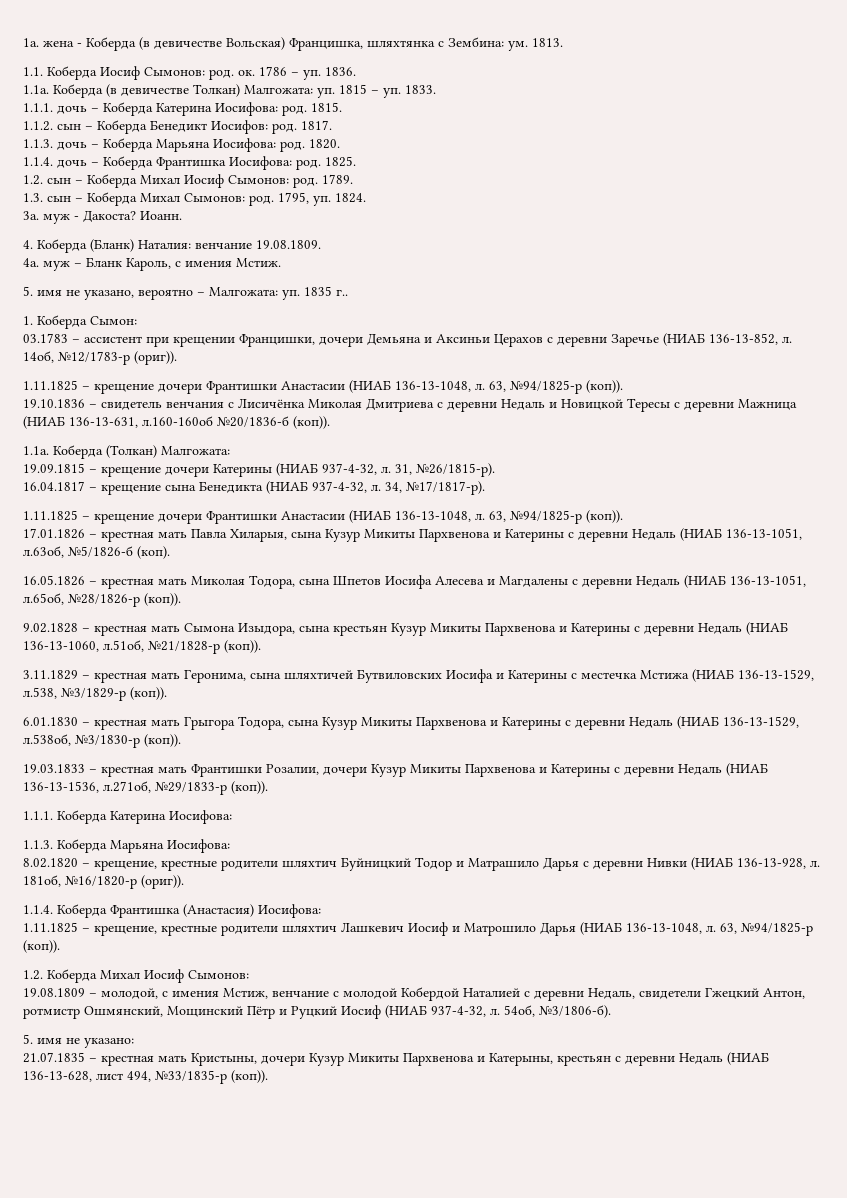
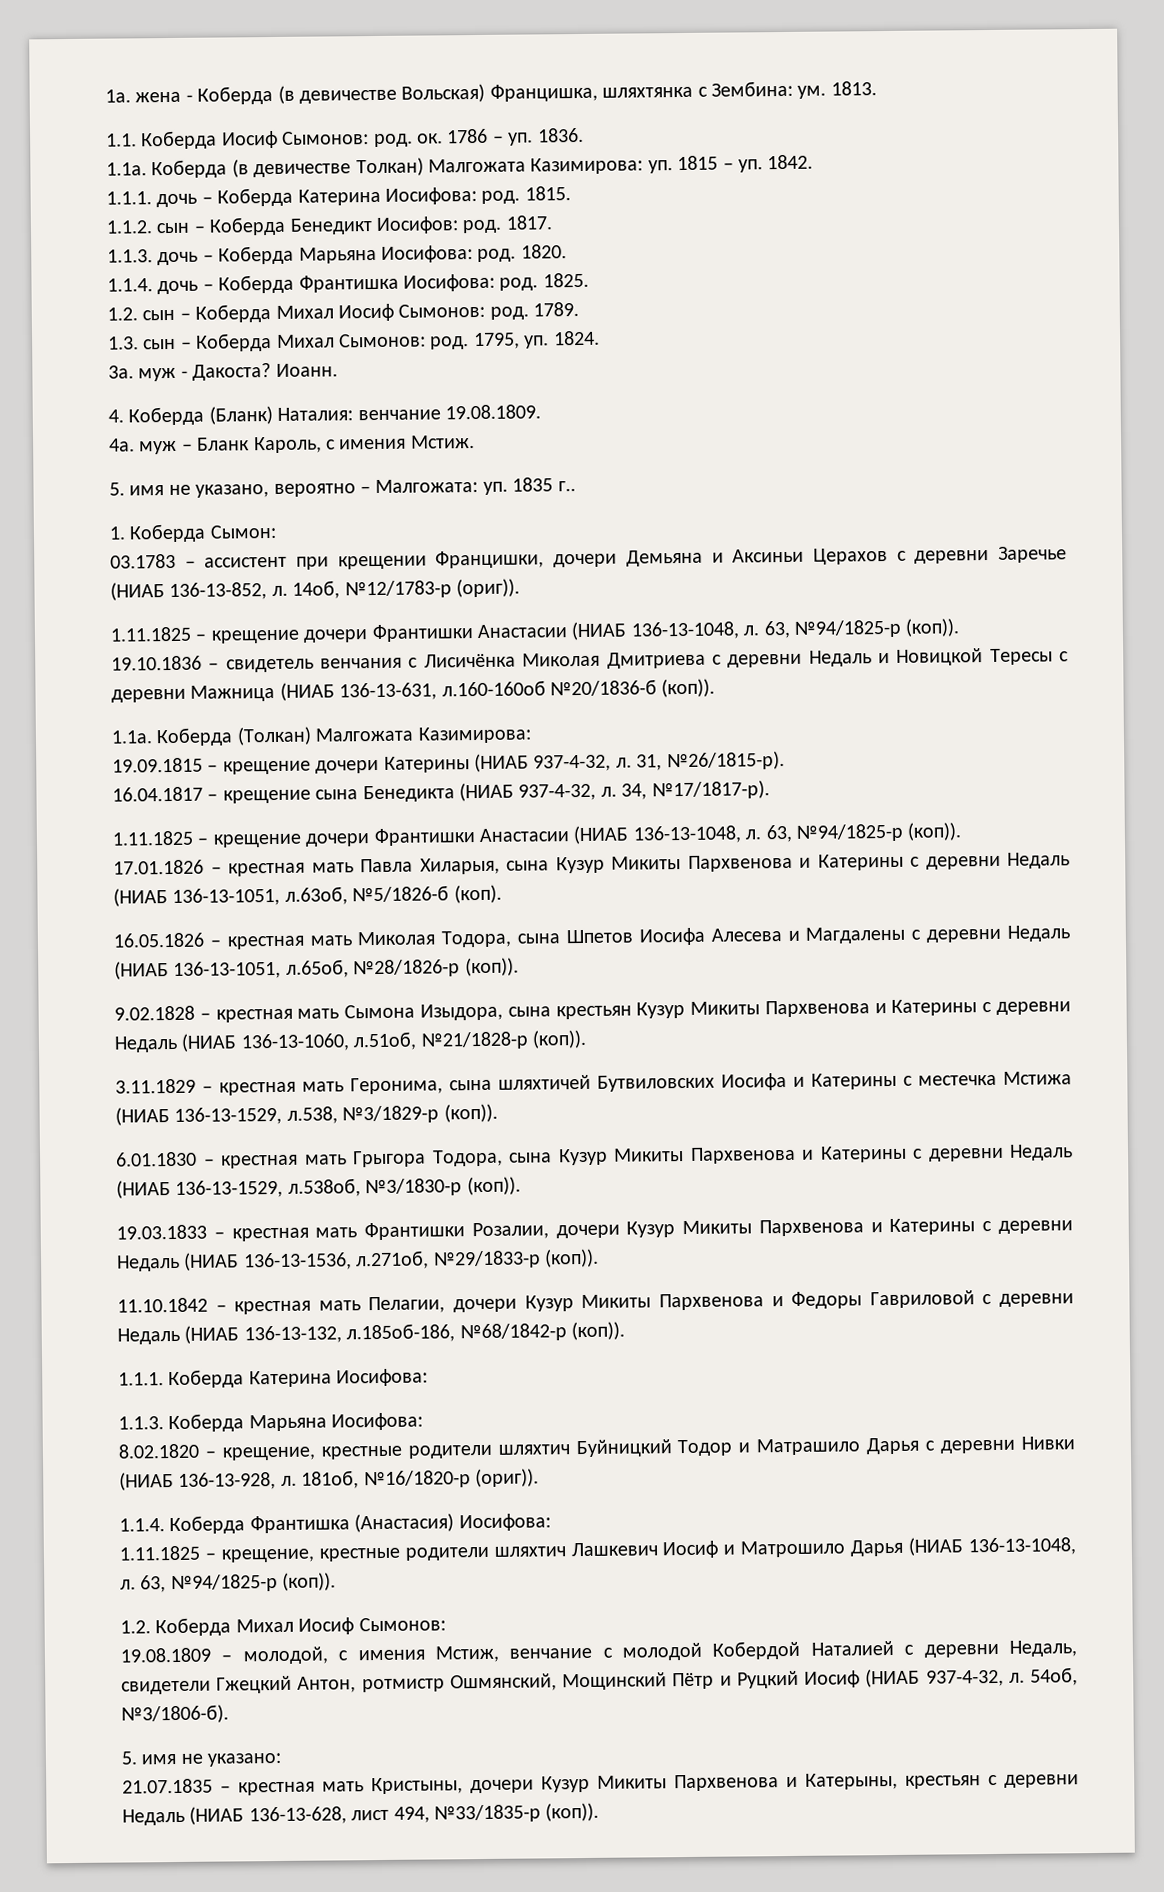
[244,85,313,94] Малгожата: -> [428,157,644,175] Малгожата Казимирова:
[405,85,436,94] 1833. -> [767,154,814,170] 1842.
[161,446,230,455] Малгожата: -> [315,726,532,744] Малгожата Казимирова:
(268, 787) none -> [117,1290,1075,1315] [117,1321,625,1345] // 11.10.1842 – крестная мать Пелагии, дочери Кузур Микиты Пархвенова и Федоры Гавриловой с деревни Недаль (НИАБ 136-13-132, л.185об-186, №68/1842-р (коп)).

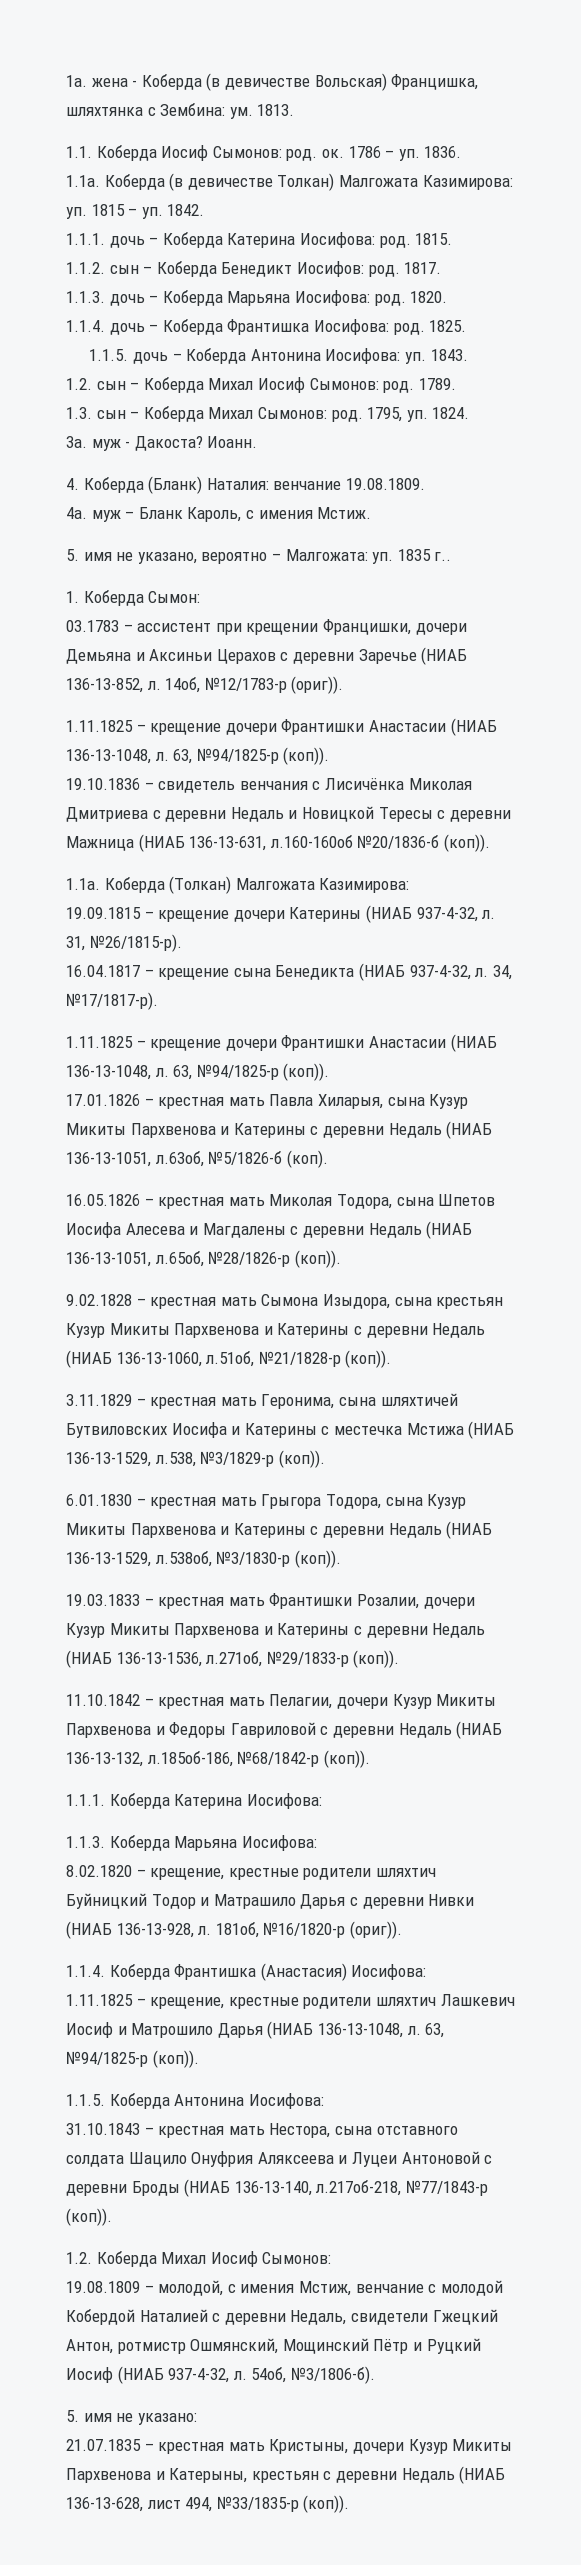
(589, 280) none -> [89,348,468,364] // 1.1.5. дочь – Коберда Антонина Иосифова: уп. 1843.
(337, 1581) none -> [66,2093,324,2109] [66,2123,458,2138] [66,2151,493,2167] [66,2179,488,2197] [66,2208,112,2226] // 1.1.5. Коберда Антонина Иосифова: // 31.10.1843 – крестная мать Нестора, сына отставного солдата Шацило Онуфрия Аляксеева и Луцеи Антоновой с деревни Броды (НИАБ 136-13-140, л.217об-218, №77/1843-р (коп)).

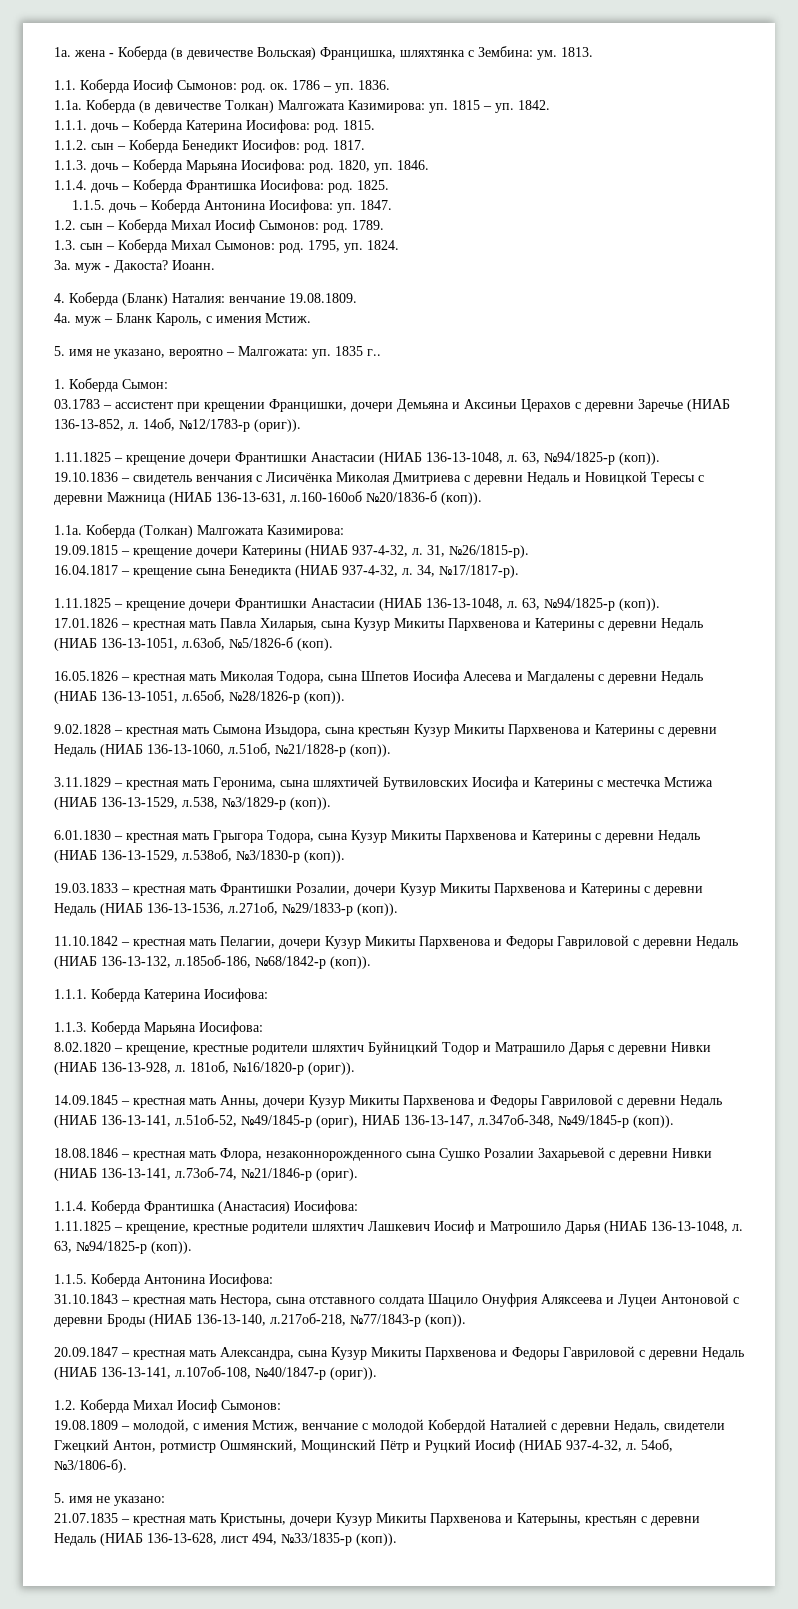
[410,291,448,303] 1820. -> [338,160,429,173] 1820, уп. 1846.
[430,349,468,361] 1843. -> [360,200,393,210] 1847.
(402, 1930) none -> [54,1094,722,1108] [54,1114,674,1128] [54,1147,712,1161] [54,1167,358,1181] // 14.09.1845 – крестная мать Анны, дочери Кузур Микиты Пархвенова и Федоры Гавриловой с деревни Недаль (НИАБ 136-13-141, л.51об-52, №49/1845-р (ориг), НИАБ 136-13-147, л.347об-348, №49/1845-р (коп)). // 18.08.1846 – крестная мать Флора, незаконнорожденного сына Сушко Розалии Захарьевой с деревни Нивки (НИАБ 136-13-141, л.73об-74, №21/1846-р (ориг).
(112, 2217) none -> [54,1346,744,1360] [54,1366,377,1380] // 20.09.1847 – крестная мать Александра, сына Кузур Микиты Пархвенова и Федоры Гавриловой с деревни Недаль (НИАБ 136-13-141, л.107об-108, №40/1847-р (ориг)).

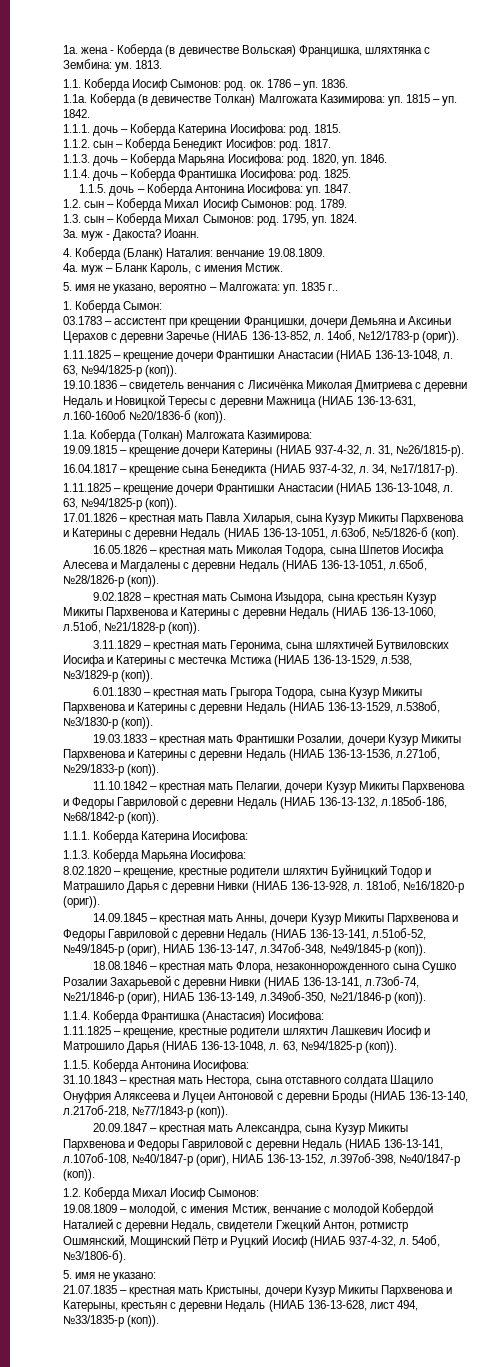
[316,1168,358,1181] (ориг). -> [127,991,426,1004] (ориг), НИАБ 136-13-149, л.349об-350, №21/1846-р (коп)).
[330,1367,377,1380] (ориг)). -> [196,1153,460,1166] [63,1169,95,1181] (ориг), НИАБ 136-13-152, л.397об-398, №40/1847-р (коп)).

